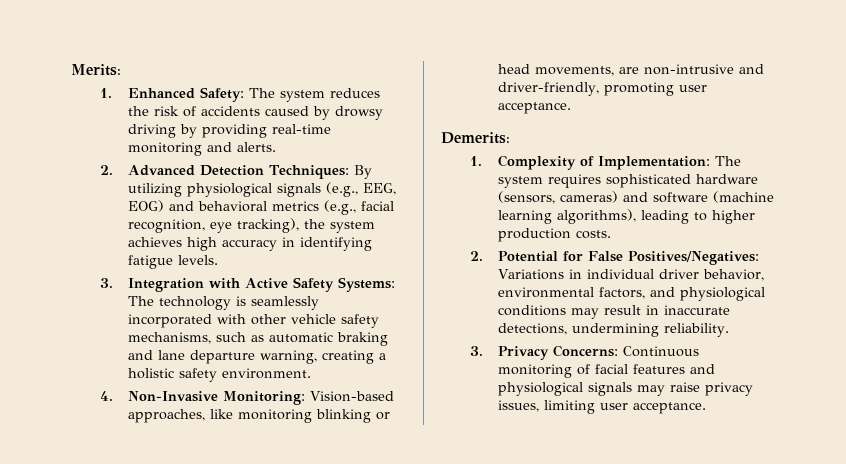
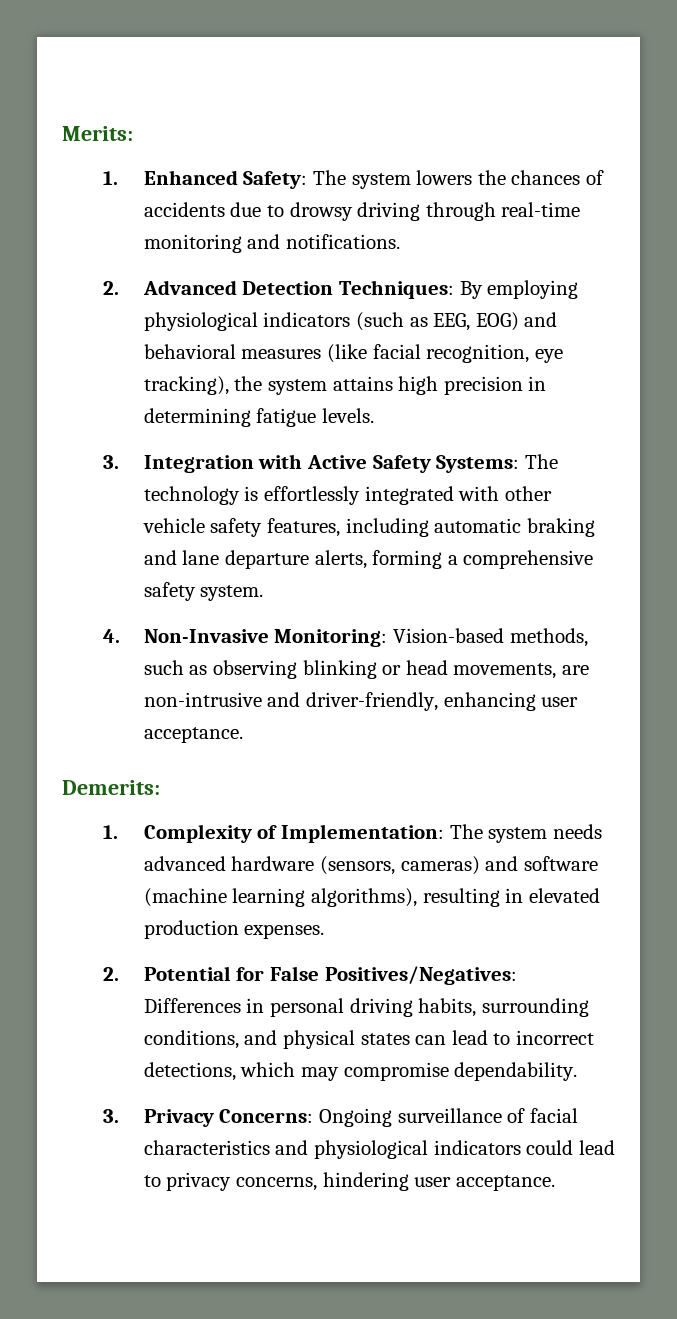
[330,88,381,98] [128,106,384,120] [128,124,268,138] reduces the risk of accidents caused by drowsy driving by providing -> [416,170,604,185] [143,202,496,221] lowers the chances of accidents due to drowsy driving through
[237,142,277,152] alerts. -> [285,234,400,249] notifications.
[128,182,359,197] utilizing physiological signals (e.g., -> [487,280,579,299] [143,312,428,331] employing physiological indicators (such as
[272,200,357,215] metrics (e.g., -> [241,344,367,363] measures (like
[128,237,373,251] achieves high accuracy in identifying -> [332,376,547,395] [143,408,251,427] attains high precision in determining
[251,296,320,310] [128,314,213,328] seamlessly incorporated -> [263,486,454,505] effortlessly integrated
[128,332,265,344] mechanisms, such as -> [266,518,429,537] features, including
[260,350,387,364] [128,368,312,382] warning, creating a holistic safety environment. -> [314,550,594,569] [143,582,264,601] alerts, forming a comprehensive safety system.
[128,409,313,423] approaches, like monitoring -> [509,628,588,647] [143,660,297,679] methods, such as observing
[604,82,675,96] promoting -> [443,692,536,711] enhancing
[548,174,692,188] requires sophisticated -> [552,824,602,839] [143,856,226,871] needs advanced
[641,210,756,224] [498,228,612,242] leading to higher production costs. -> [422,888,600,907] [143,920,325,939] resulting in elevated production expenses.
[498,269,765,281] [498,287,766,301] [498,305,731,319] [498,323,730,337] Variations in individual driver behavior, environmental factors, and physiological conditions may result in inaccurate detections, undermining reliability. -> [143,998,589,1017] [143,1030,594,1049] [143,1062,578,1081] Differences in personal driving habits, surrounding conditions, and physical states can lead to incorrect detections, which may compromise dependability.
[623,346,700,357] [498,364,573,378] Continuous monitoring -> [318,1108,502,1127] Ongoing surveillance
[633,364,716,374] [498,382,754,396] [498,400,596,414] features and physiological signals may raise privacy issues, limiting -> [143,1140,615,1159] [143,1172,409,1191] characteristics and physiological indicators could lead to privacy concerns, hindering

